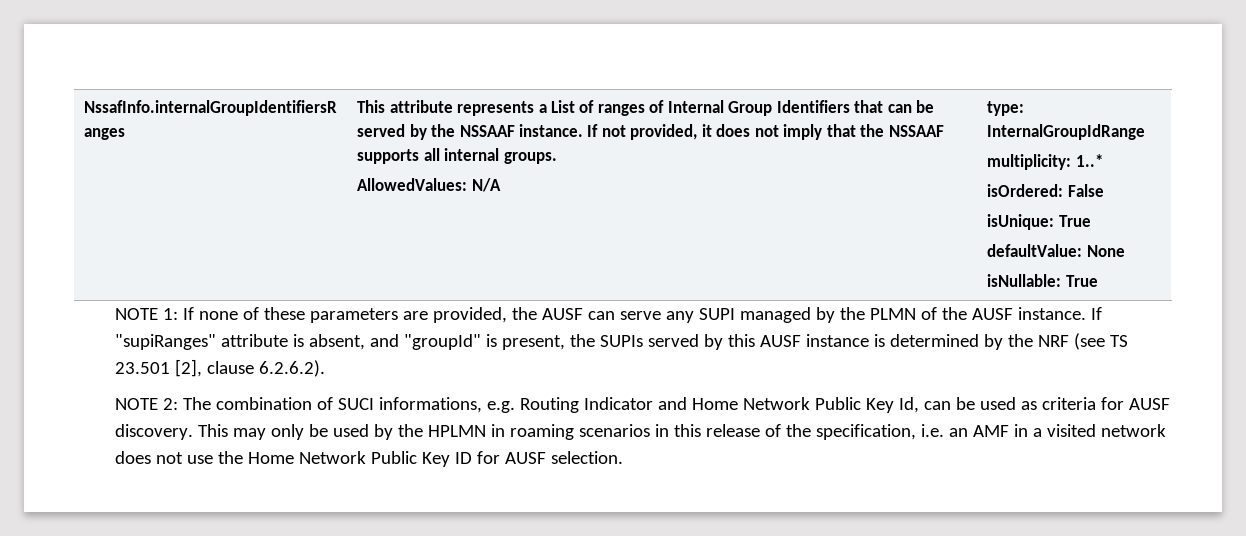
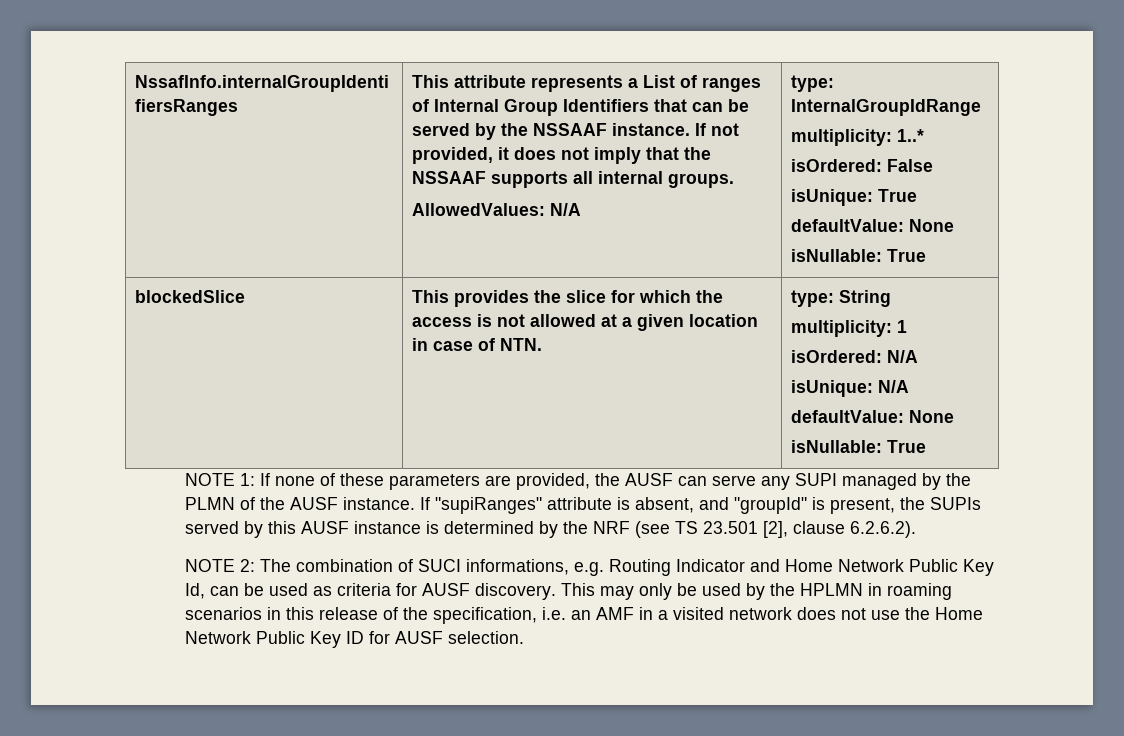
(1098, 281) none -> [135,290,246,303] [412,290,724,307] [412,314,759,331] [412,338,543,351] [791,290,892,307] [791,320,908,337] [791,350,919,363] [791,380,910,397] [791,410,955,423] [791,440,927,453] // blockedSlice | This provides the slice for which the access is not allowed at a given location in case of NTN. | type: String // multiplicity: 1 // isOrdered: N/A // isUnique: N/A // defaultValue: None // isNullable: True

